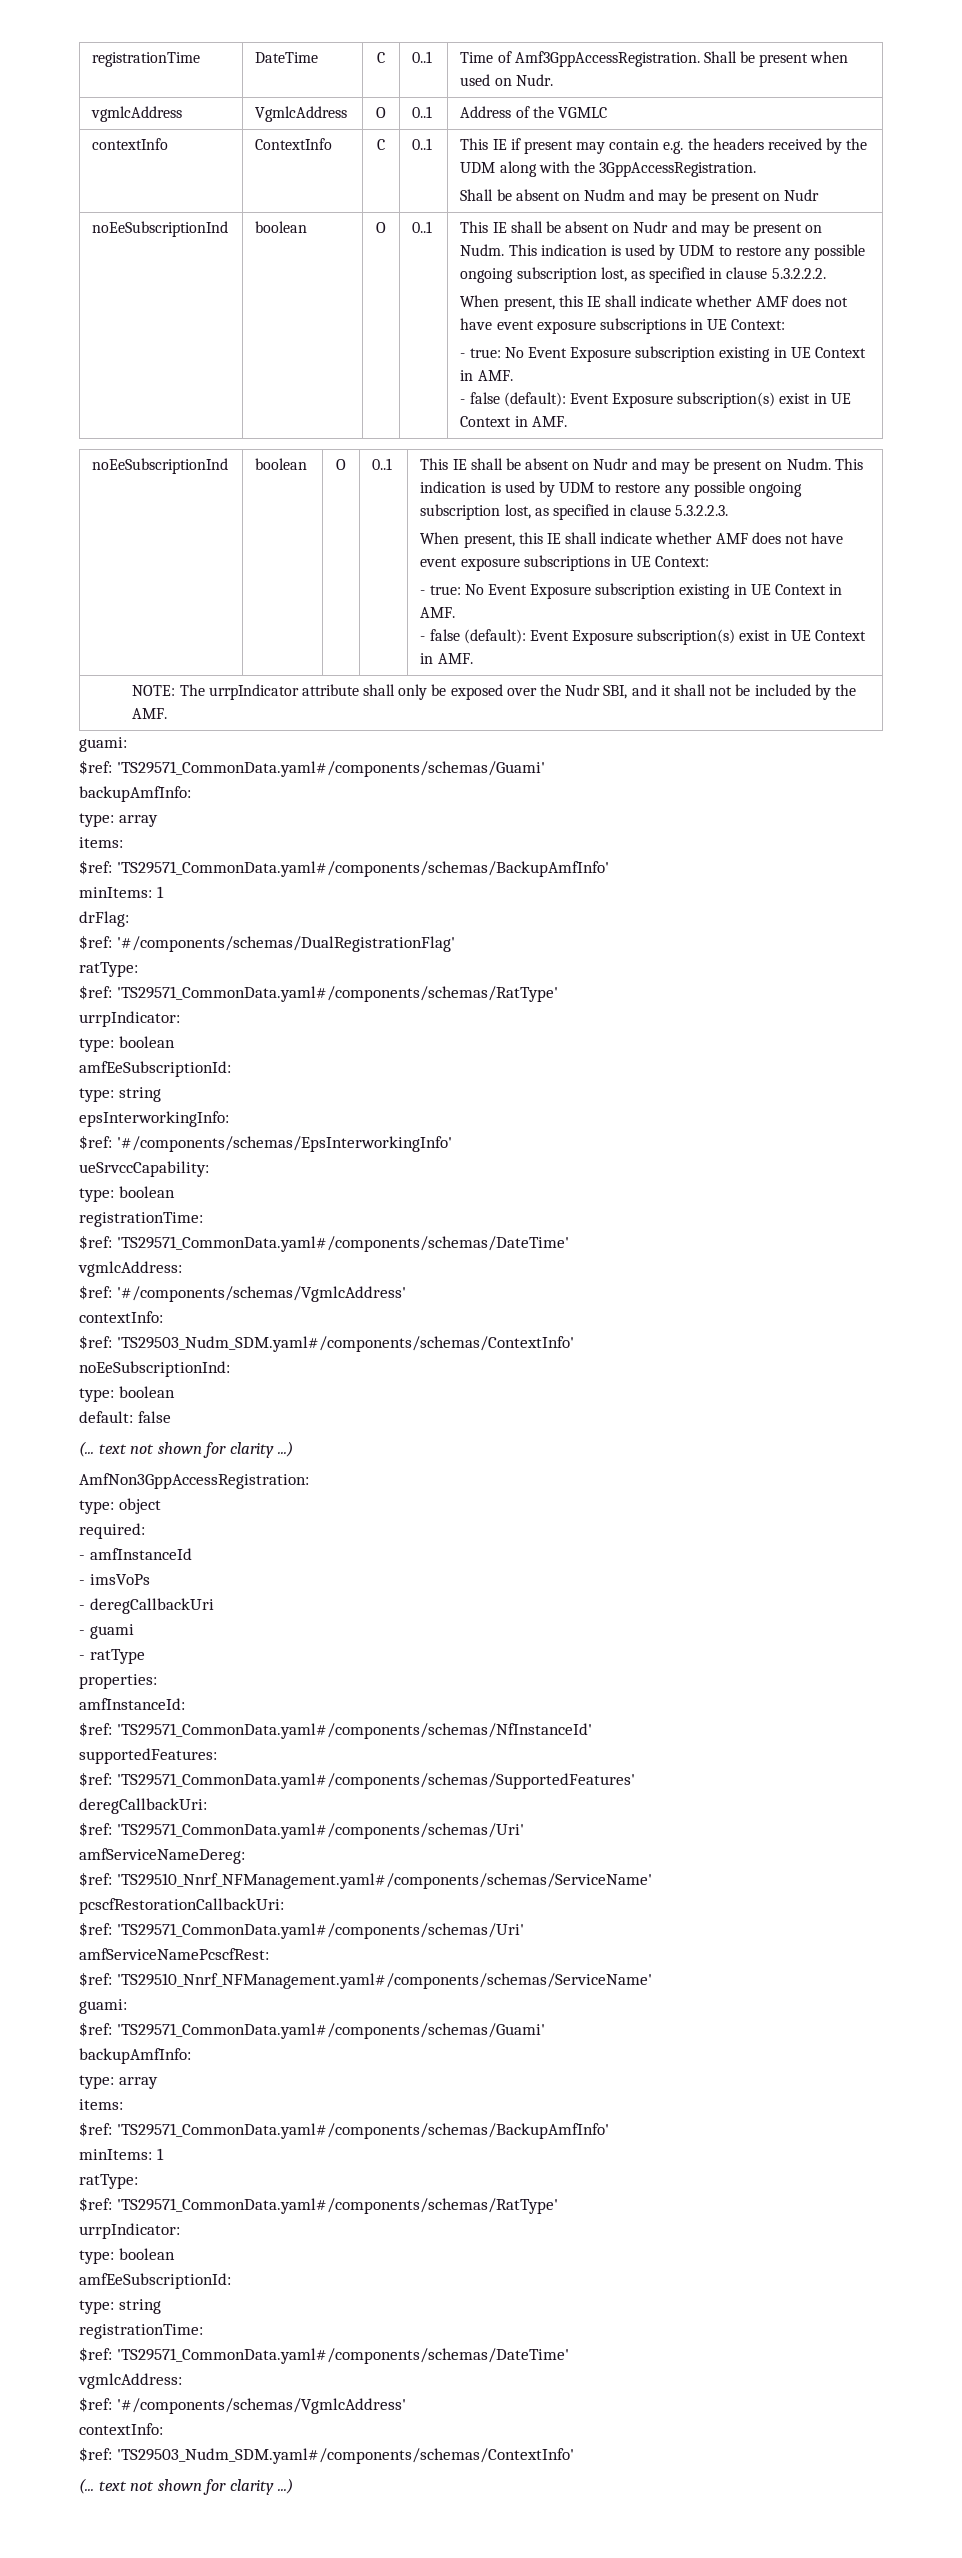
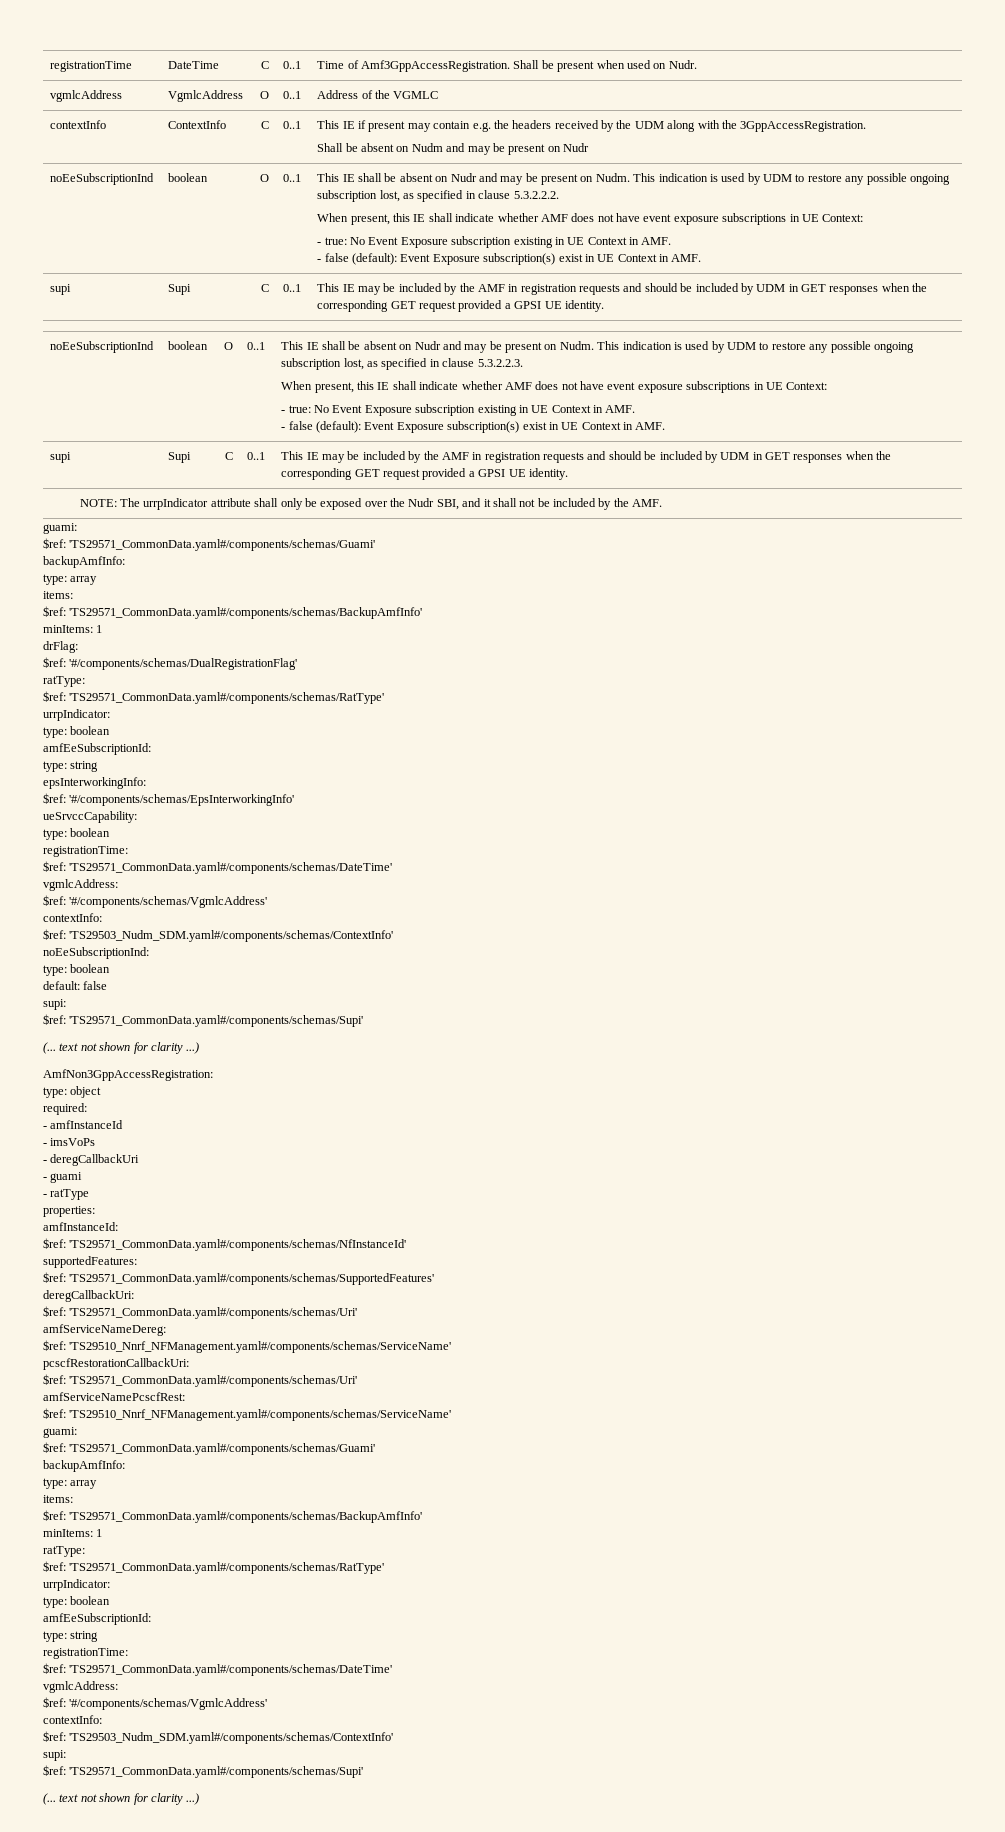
(567, 421) none -> [50,284,72,295] [168,284,192,295] [260,284,269,292] [283,284,302,292] [317,283,928,295] [317,300,604,312] // supi | Supi | C | 0..1 | This IE may be included by the AMF in registration requests and should be included by UDM in GET responses when the corresponding GET request provided a GPSI UE identity.
(473, 658) none -> [50,452,72,463] [168,452,192,463] [224,452,233,460] [247,452,266,460] [281,451,892,463] [281,468,568,480] // supi | Supi | C | 0..1 | This IE may be included by the AMF in registration requests and should be included by UDM in GET responses when the corresponding GET request provided a GPSI UE identity.
(171, 1417) none -> [43,999,66,1010] [43,1014,364,1027] // supi: // $ref: 'TS29571_CommonData.yaml#/components/schemas/Supi'
(574, 2456) none -> [43,1750,66,1761] [43,1765,364,1778] // supi: // $ref: 'TS29571_CommonData.yaml#/components/schemas/Supi'

